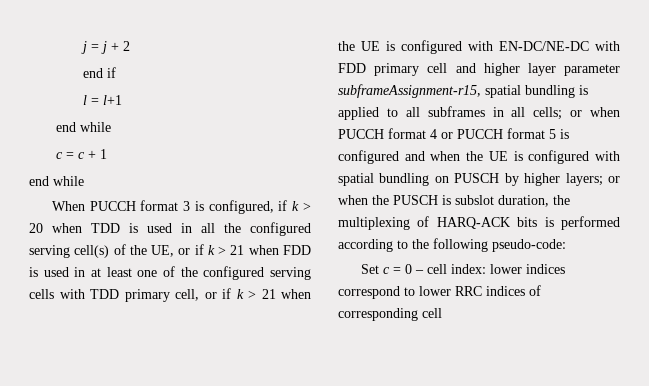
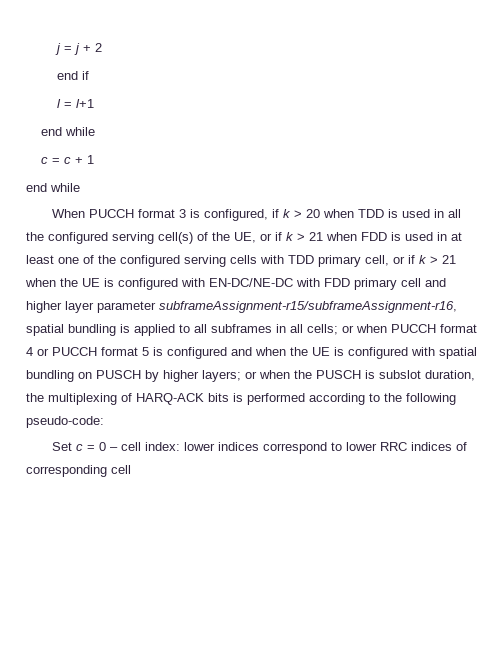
[338,84,481,98] subframeAssignment-r15, -> [159,301,457,313] subframeAssignment-r15/subframeAssignment-r16,

